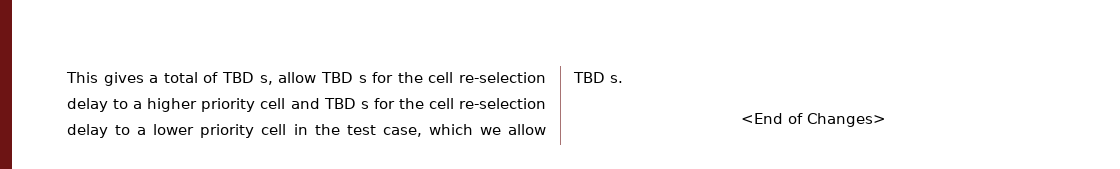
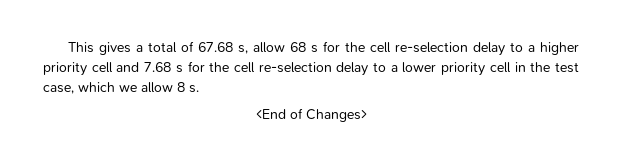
[222,72,255,83] TBD -> [197,42,233,52] 67.68
[320,72,353,83] TBD -> [289,42,306,52] 68
[323,98,356,109] TBD -> [144,62,172,72] 7.68
[573,72,605,83] TBD -> [177,82,185,92] 8

